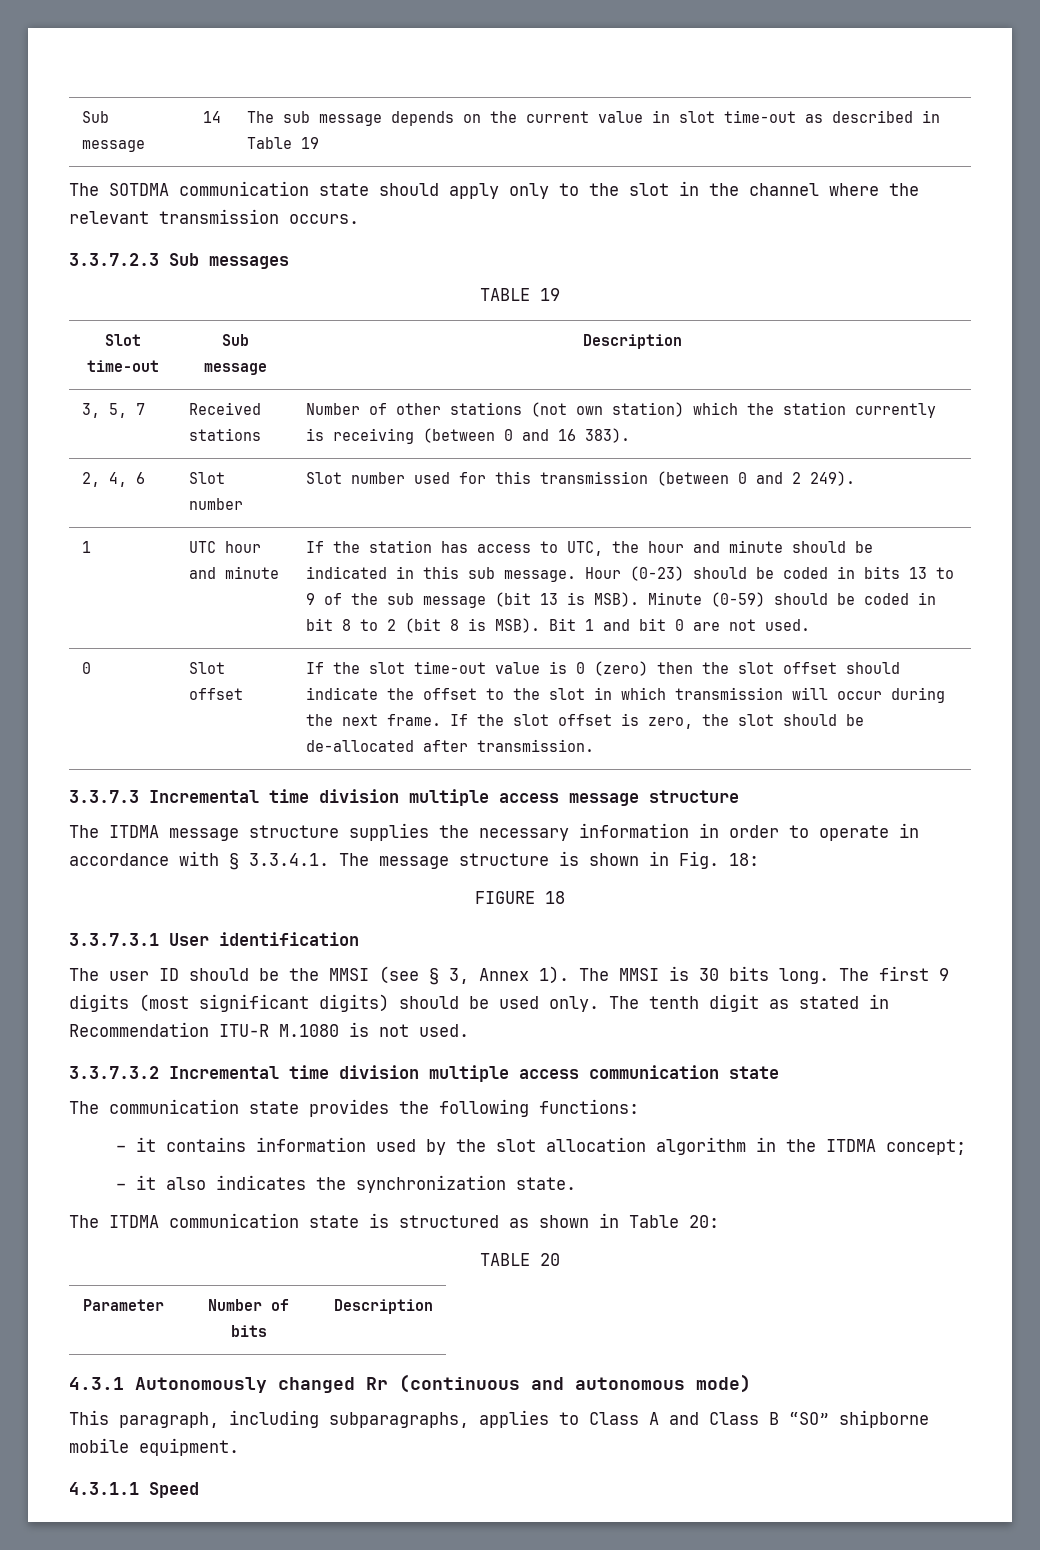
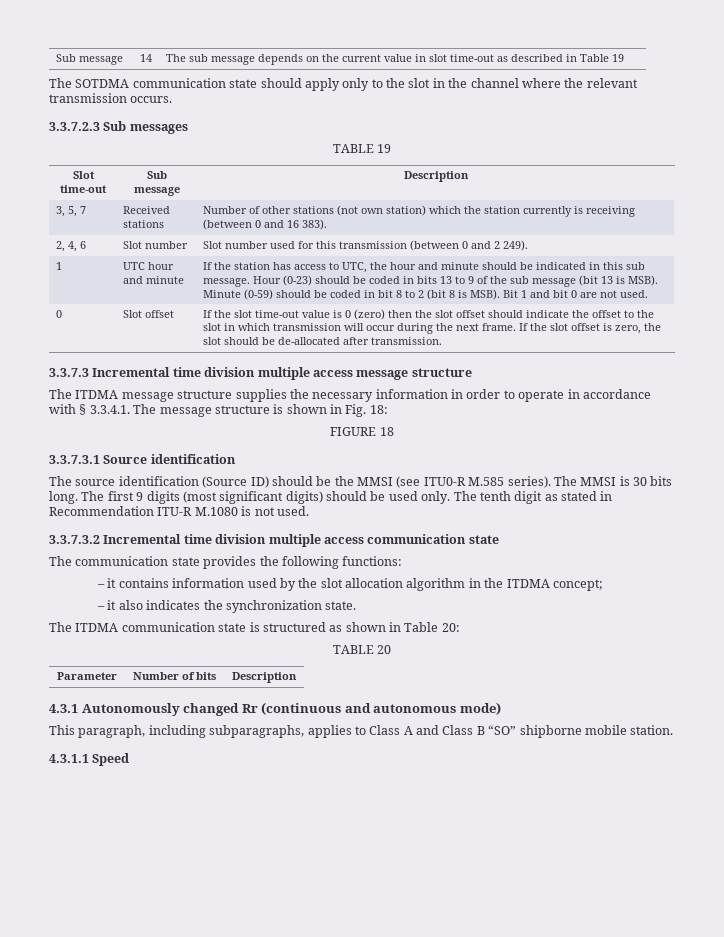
[169,933,209,946] User -> [103,455,148,464] Source
[109,968,179,981] user ID -> [75,476,269,488] source identification (Source ID)
[429,966,569,985] § 3, Annex 1). -> [423,476,551,488] ITU0-R M.585 series).
[139,1438,239,1456] equipment. -> [630,725,674,735] station.

